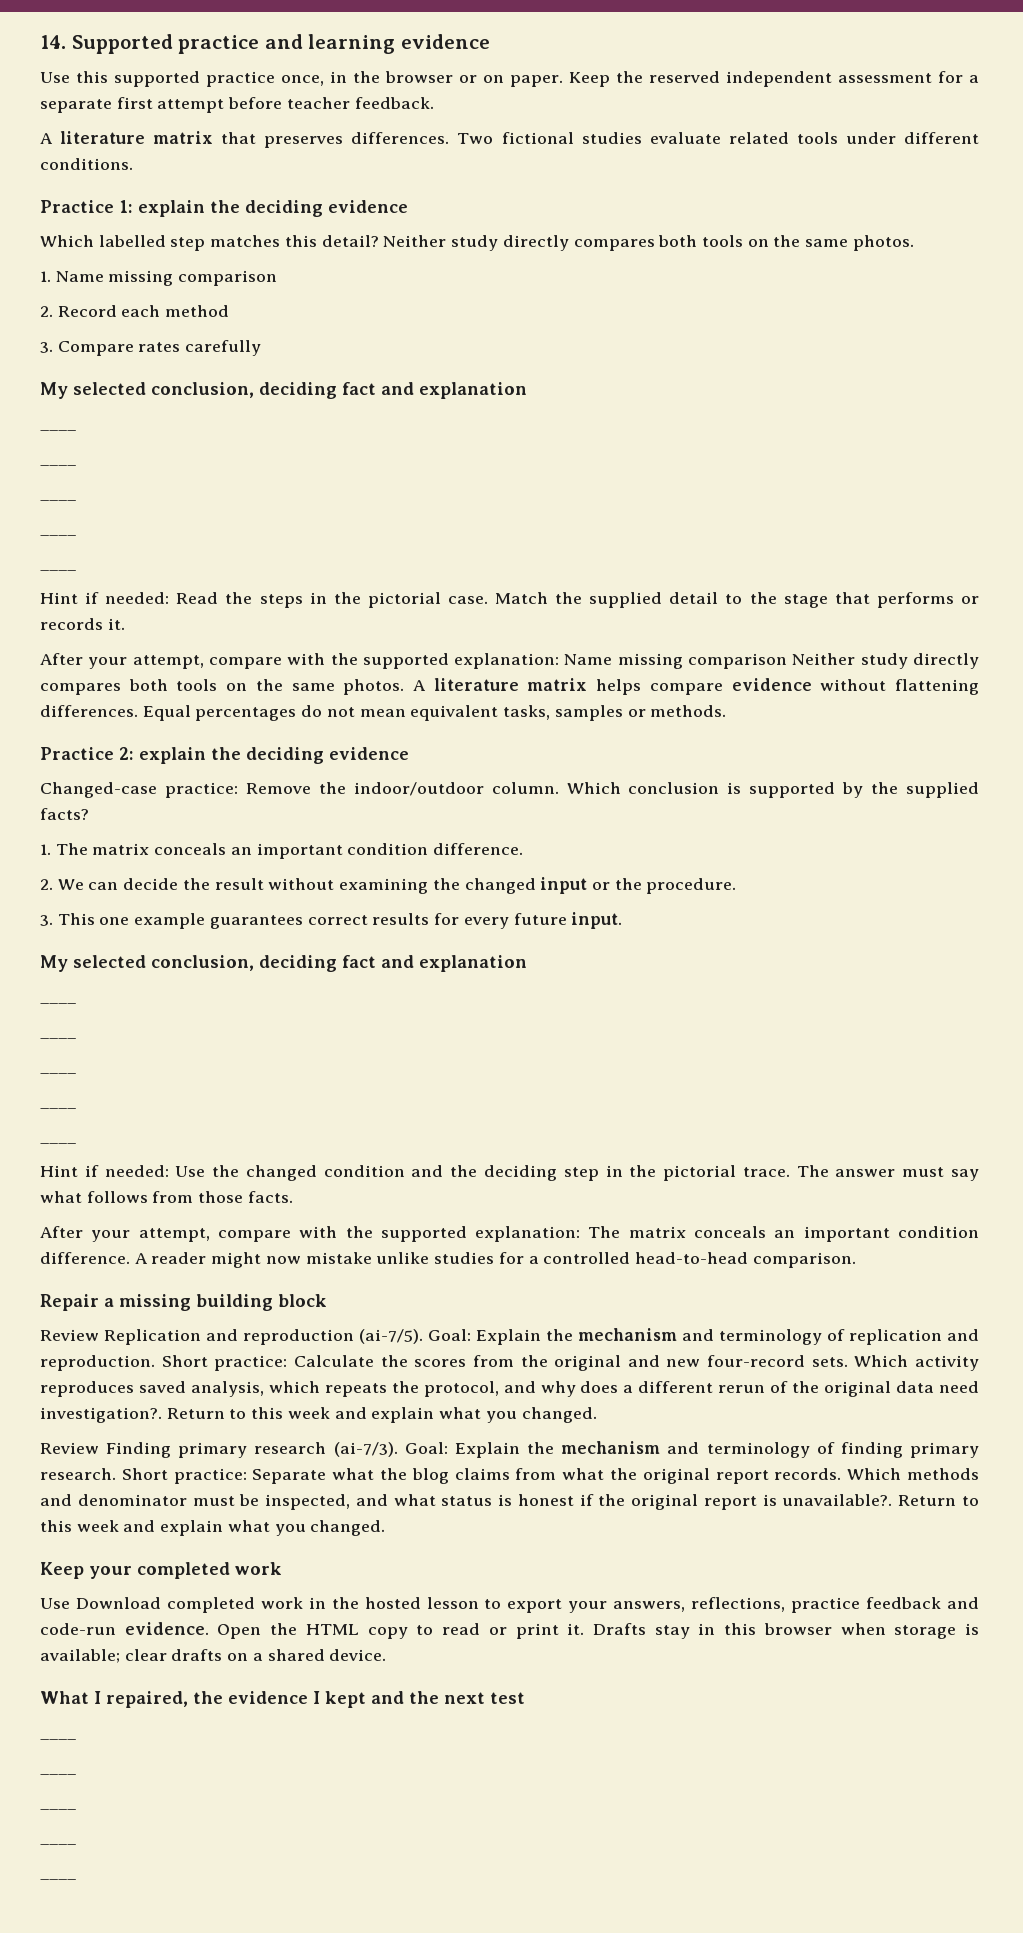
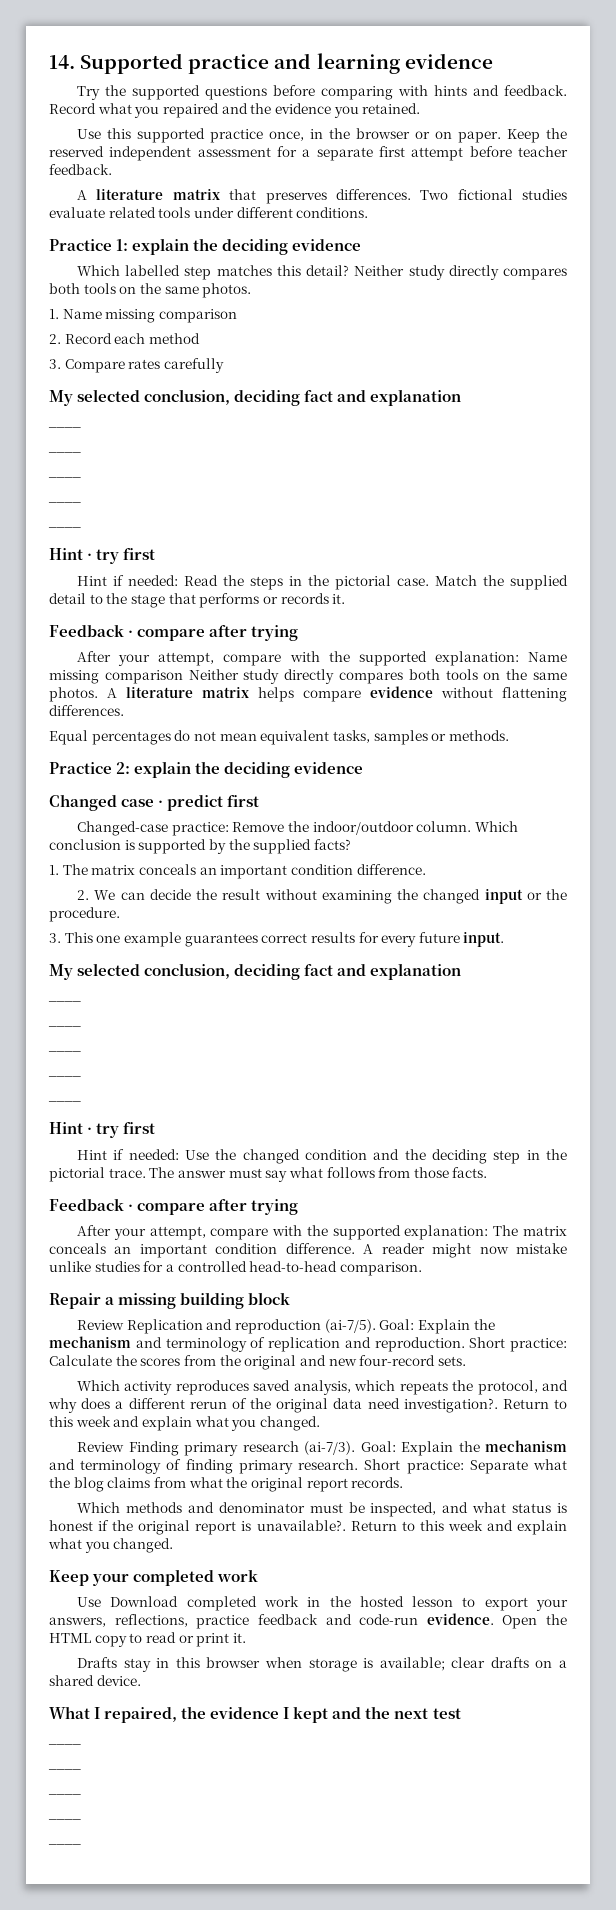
(490, 41) none -> [77,85,568,100] [49,103,421,118] // Try the supported questions before comparing with hints and feedback. Record what you repaired and the evidence you retained.
(76, 570) none -> [49,548,156,564] // Hint · try first
(125, 624) none -> [49,624,299,641] // Feedback · compare after trying
(138, 711) none -> (124, 710) //
(409, 753) none -> [49,794,260,811] // Changed case · predict first
(76, 1143) none -> [49,1122,156,1138] // Hint · try first
(293, 1197) none -> [49,1198,299,1215] // Feedback · compare after trying
(848, 1362) none -> (466, 1361) //
(842, 1474) none -> (404, 1482) //
(585, 1629) none -> (246, 1638) //

